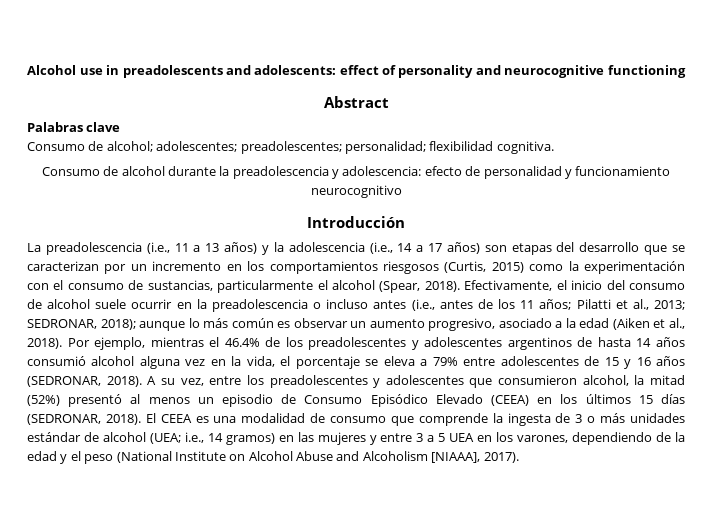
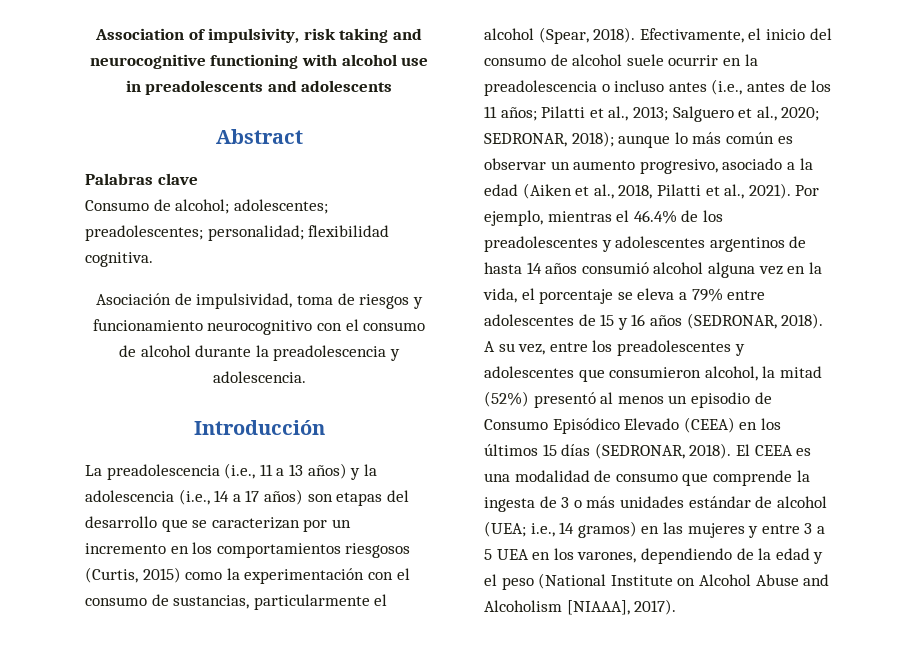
[27,65,686,78] Alcohol use in preadolescents and adolescents: effect of personality and neurocognitive functioning -> [95,28,422,43] [89,54,429,69] [125,80,393,95] Association of impulsivity, risk taking and neurocognitive functioning with alcohol use in preadolescents and adolescents
[41,167,100,176] Consumo -> [96,293,423,309] [92,319,426,335] Asociación de impulsividad, toma de riesgos y funcionamiento neurocognitivo con el consumo
[342,166,671,179] [310,185,402,198] adolescencia: efecto de personalidad y funcionamiento neurocognitivo -> [212,371,306,383] adolescencia.
(685, 305) none -> [672,106,820,122] Salguero et al., 2020;
[27,338,62,349] 2018). -> [618,183,791,199] 2018, Pilatti et al., 2021).

